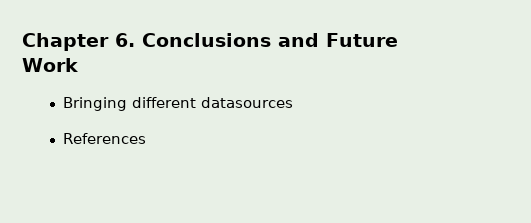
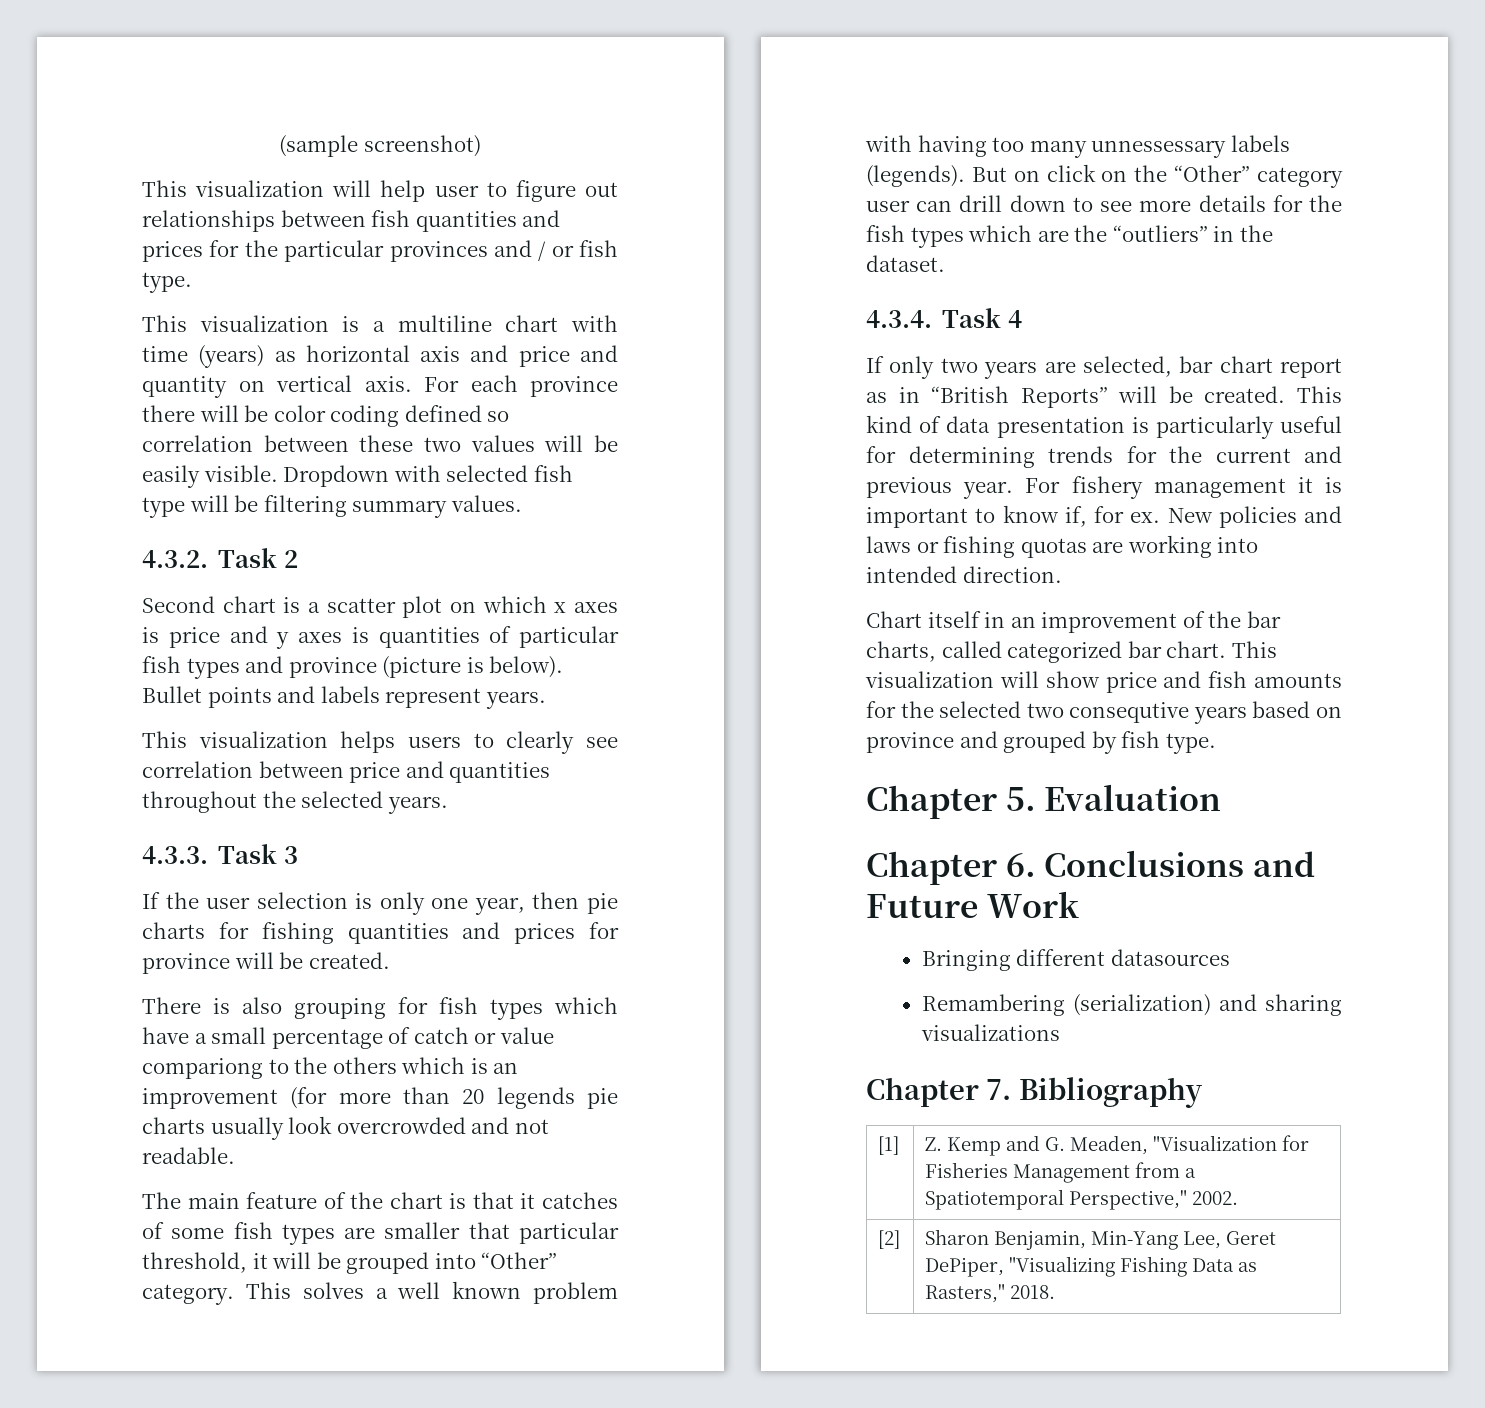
(22, 42) none -> [279,135,481,157] [142,180,619,202] [142,210,561,232] [142,240,618,262] [142,272,192,293] [142,315,618,332] [142,345,618,368] [142,375,618,398] [142,405,510,427] [142,435,619,452] [142,465,573,488] [142,495,522,518] [142,548,298,568] [142,596,618,618] [142,626,619,649] [142,656,564,679] [142,686,546,709] [142,731,619,754] [142,761,551,783] [142,791,448,814] [142,844,298,864] [142,892,618,915] [142,922,619,944] [142,952,390,974] [142,997,618,1020] [142,1027,554,1049] [142,1057,519,1079] [142,1087,618,1109] [142,1116,549,1140] [142,1147,235,1164] [142,1192,618,1209] [142,1222,619,1245] [142,1252,558,1274] [142,1281,618,1305] [865,135,1290,158] [866,164,1343,188] [866,195,1342,212] [866,225,1273,248] [866,255,945,272] [866,308,1022,328] [866,356,1342,379] [866,386,1342,408] [866,415,1342,439] [866,446,1342,468] [866,476,1342,499] [866,505,1342,528] [866,535,1259,558] [866,566,1062,583] [866,611,1281,633] [866,641,1277,663] [865,671,1342,693] [866,701,1342,724] [866,731,1216,754] [866,784,1222,819] (sample screenshot) // This visualization will help user to figure out relationships between fish quantities and prices for the particular provinces and / or fish type. // This visualization is a multiline chart with time (years) as horizontal axis and price and quantity on vertical axis. For each province there will be color coding defined so correlation between these two values will be easily visible. Dropdown with selected fish type will be filtering summary values. // 4.3.2. Task 2 // Second chart is a scatter plot on which x axes is price and y axes is quantities of particular fish types and province (picture is below). Bullet points and labels represent years. // This visualization helps users to clearly see correlation between price and quantities throughout the selected years. // 4.3.3. Task 3 // If the user selection is only one year, then pie charts for fishing quantities and prices for province will be created. // There is also grouping for fish types which have a small percentage of catch or value compariong to the others which is an improvement (for more than 20 legends pie charts usually look overcrowded and not readable. // The main feature of the chart is that it catches of some fish types are smaller that particular threshold, it will be grouped into “Other” category. This solves a well known problem with having too many unnessessary labels (legends). But on click on the “Other” category user can drill down to see more details for the fish types which are the “outliers” in the dataset. // 4.3.4. Task 4 // If only two years are selected, bar chart report as in “British Reports” will be created. This kind of data presentation is particularly useful for determining trends for the current and previous year. For fishery management it is important to know if, for ex. New policies and laws or fishing quotas are working into intended direction. // Chart itself in an improvement of the bar charts, called categorized bar chart. This visualization will show price and fish amounts for the selected two consequtive years based on province and grouped by fish type. // Chapter 5. Evaluation //
[63,133,147,144] References -> [921,994,1342,1016] [920,1024,1060,1041] [866,1077,1202,1108] [878,1136,900,1155] [925,1135,1310,1156] [925,1162,1197,1183] [925,1189,1239,1210] [878,1230,901,1249] [925,1229,1277,1250] [925,1256,1258,1277] [925,1284,1056,1303] Remambering (serialization) and sharing visualizations // Chapter 7. Bibliography // [1] | Z. Kemp and G. Meaden, "Visualization for Fisheries Management from a Spatiotemporal Perspective," 2002. // [2] | Sharon Benjamin, Min-Yang Lee, Geret DePiper, "Visualizing Fishing Data as Rasters," 2018.

